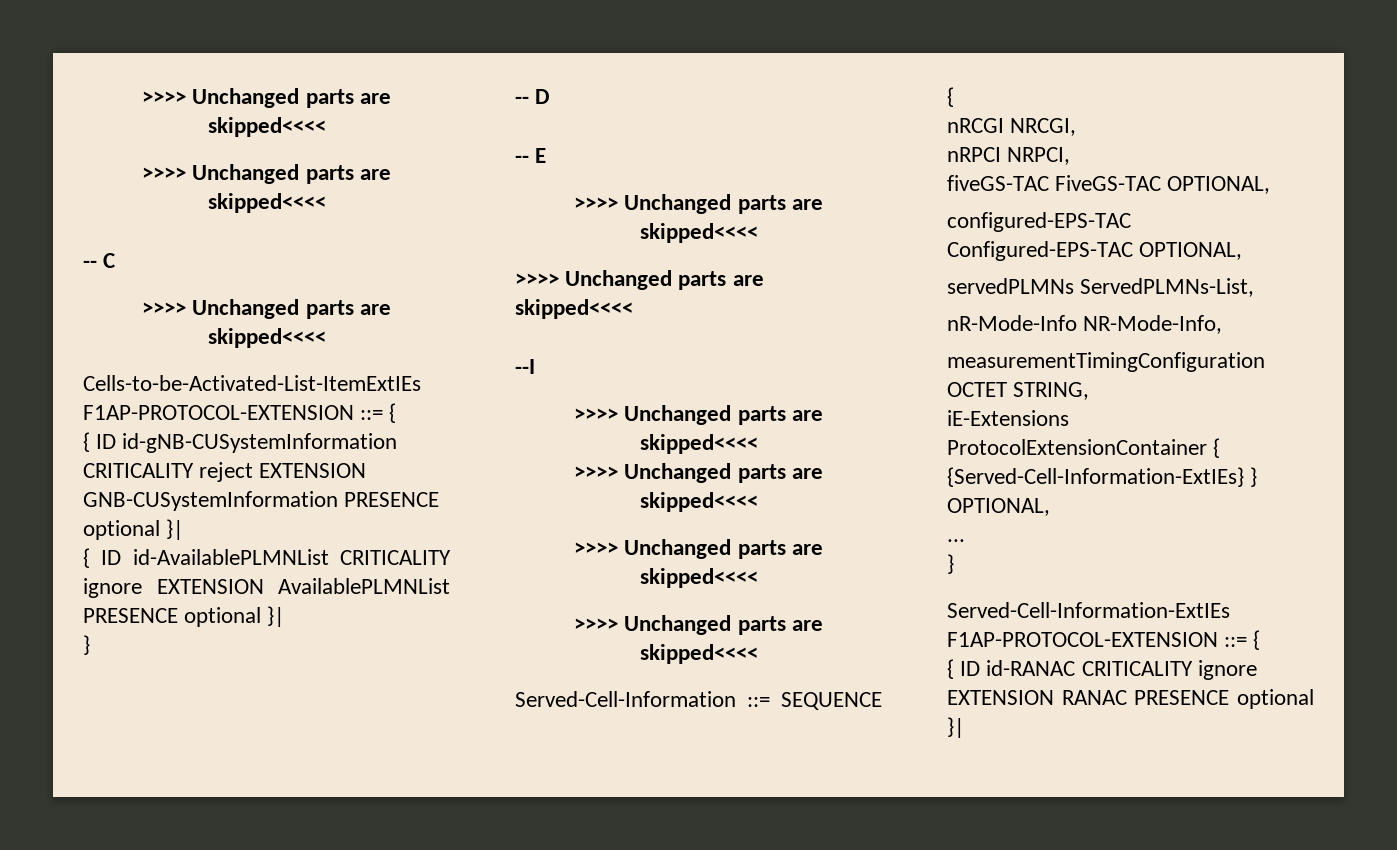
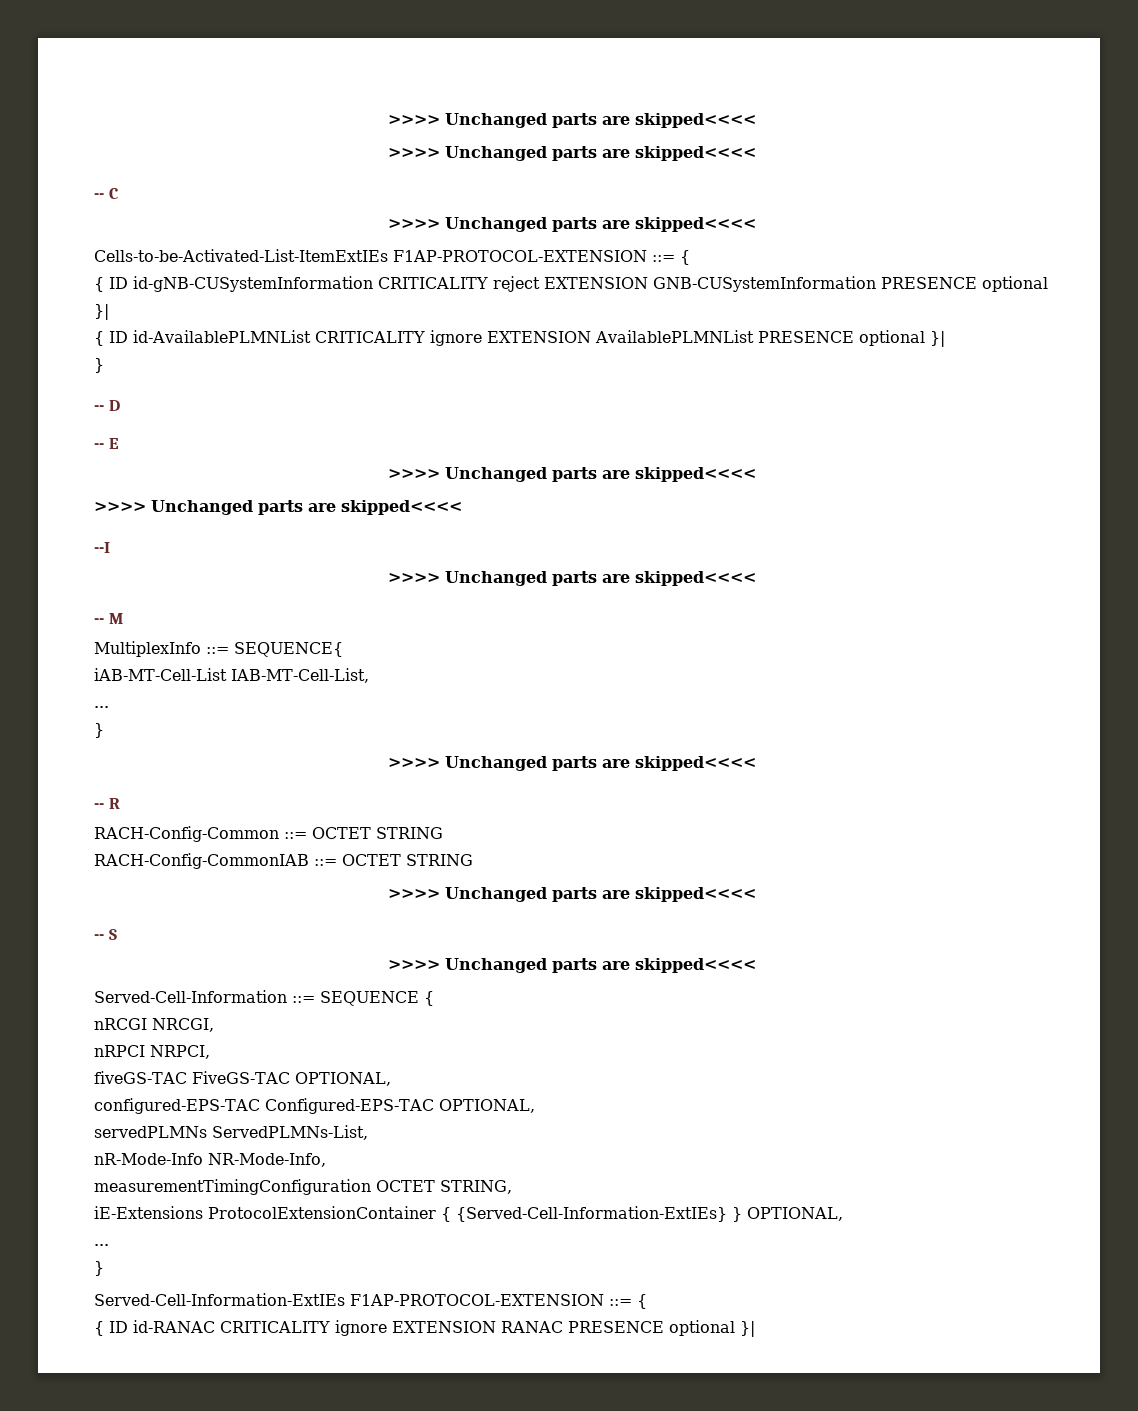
[574,463,823,483] [639,492,758,512] [574,539,823,559] [639,568,758,588] // >>>> Unchanged parts are skipped<<<< // >>>> Unchanged parts are skipped<<<< -> [94,613,123,624] [94,641,343,657] [94,668,369,683] [94,706,109,708] [94,723,104,738] [388,756,756,771] [94,798,120,809] [94,826,443,842] [94,853,473,869] [388,887,756,902] [94,929,117,940] // -- M // MultiplexInfo ::= SEQUENCE{ // iAB-MT-Cell-List IAB-MT-Cell-List, // ... // } // >>>> Unchanged parts are skipped<<<< // -- R // RACH-Config-Common ::= OCTET STRING // RACH-Config-CommonIAB ::= OCTET STRING // >>>> Unchanged parts are skipped<<<< // -- S

